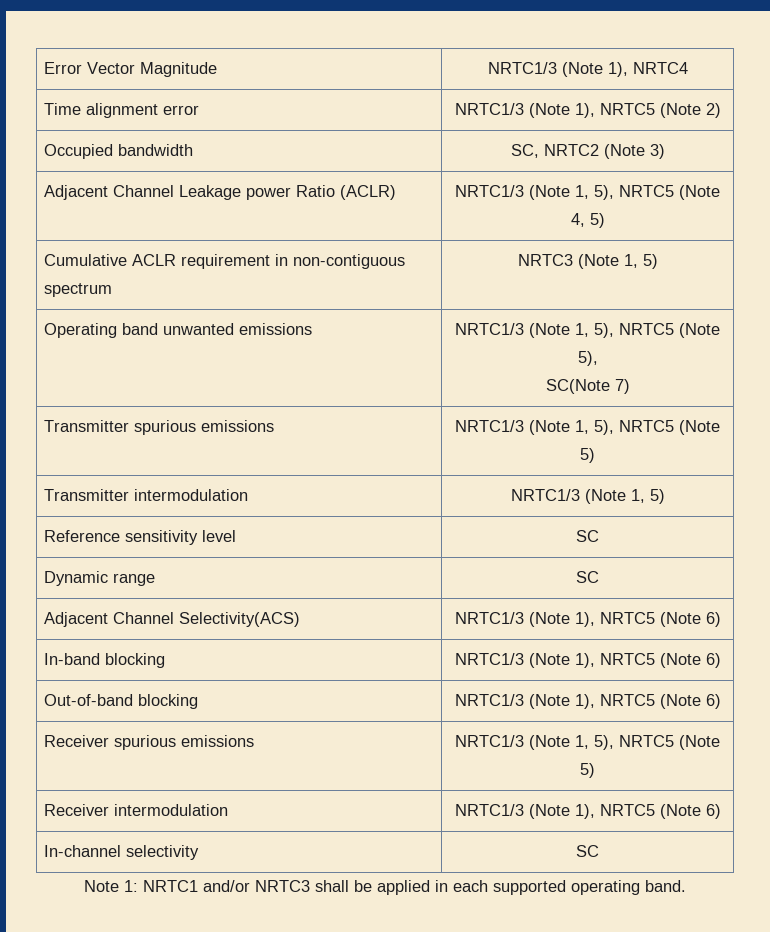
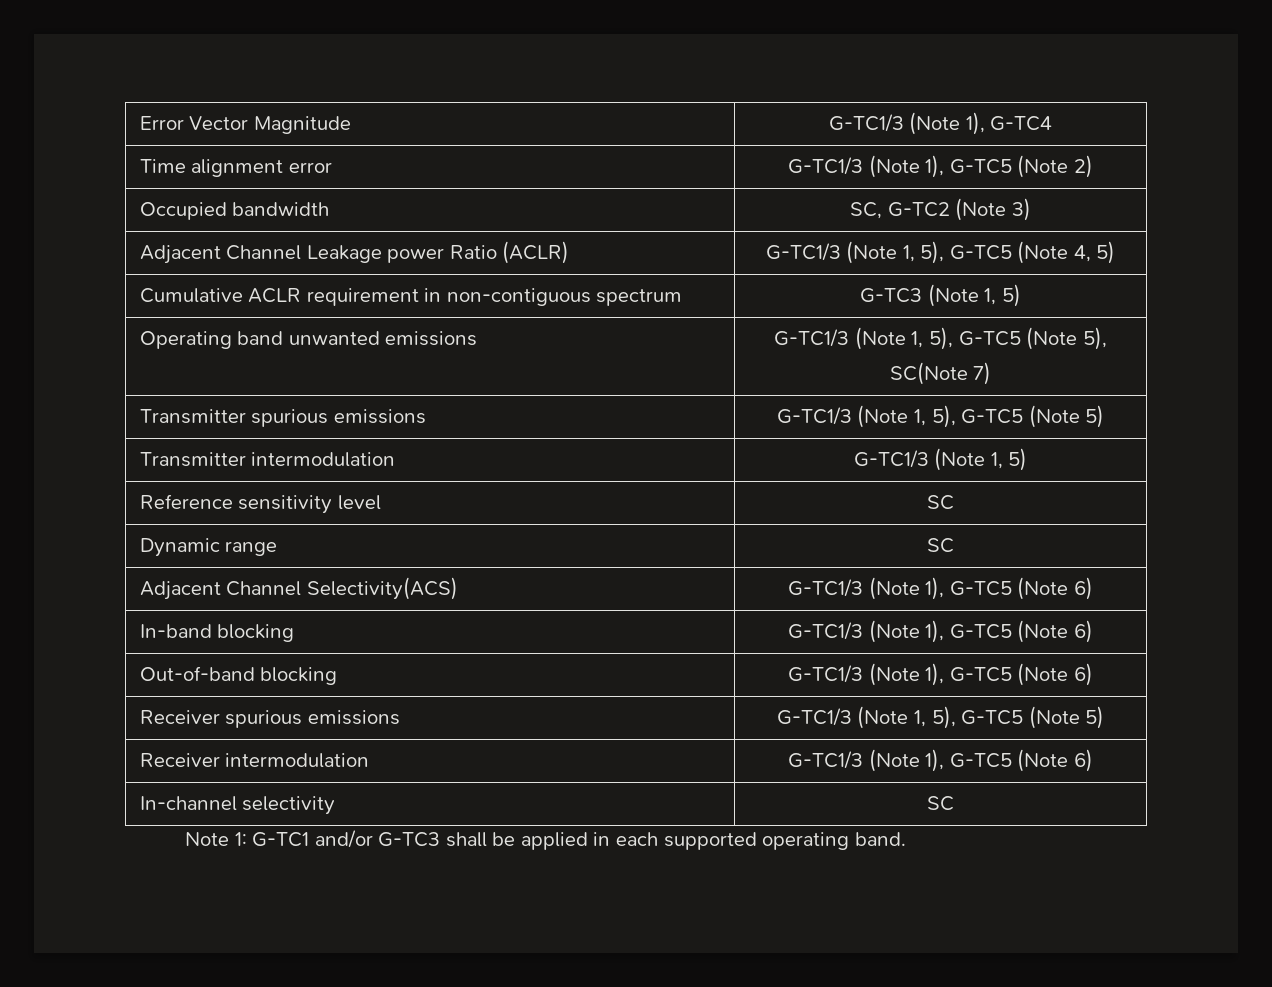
[487,62,688,77] NRTC1/3 (Note 1), NRTC4 -> [828,112,1053,135] G-TC1/3 (Note 1), G-TC4
[454,103,655,118] NRTC1/3 (Note 1), NRTC5 -> [788,155,1012,178] G-TC1/3 (Note 1), G-TC5
[543,144,599,156] NRTC2 -> [887,202,950,217] G-TC2
[455,185,674,200] NRTC1/3 (Note 1, 5), NRTC5 -> [765,241,1012,264] G-TC1/3 (Note 1, 5), G-TC5
[517,254,573,266] NRTC3 -> [860,288,923,303] G-TC3
[455,323,674,338] NRTC1/3 (Note 1, 5), NRTC5 -> [774,327,1021,350] G-TC1/3 (Note 1, 5), G-TC5
[455,420,674,435] NRTC1/3 (Note 1, 5), NRTC5 -> [776,405,1024,428] G-TC1/3 (Note 1, 5), G-TC5
[510,489,580,501] NRTC1/3 -> [853,450,929,468] G-TC1/3
[454,612,655,627] NRTC1/3 (Note 1), NRTC5 -> [788,577,1012,600] G-TC1/3 (Note 1), G-TC5
[454,653,655,668] NRTC1/3 (Note 1), NRTC5 -> [788,620,1012,643] G-TC1/3 (Note 1), G-TC5
[454,694,655,709] NRTC1/3 (Note 1), NRTC5 -> [788,663,1012,686] G-TC1/3 (Note 1), G-TC5
[455,735,674,750] NRTC1/3 (Note 1, 5), NRTC5 -> [776,706,1024,729] G-TC1/3 (Note 1, 5), G-TC5
[454,804,655,819] NRTC1/3 (Note 1), NRTC5 -> [788,749,1012,772] G-TC1/3 (Note 1), G-TC5
[142,880,310,892] NRTC1 and/or NRTC3 -> [252,830,441,848] G-TC1 and/or G-TC3

